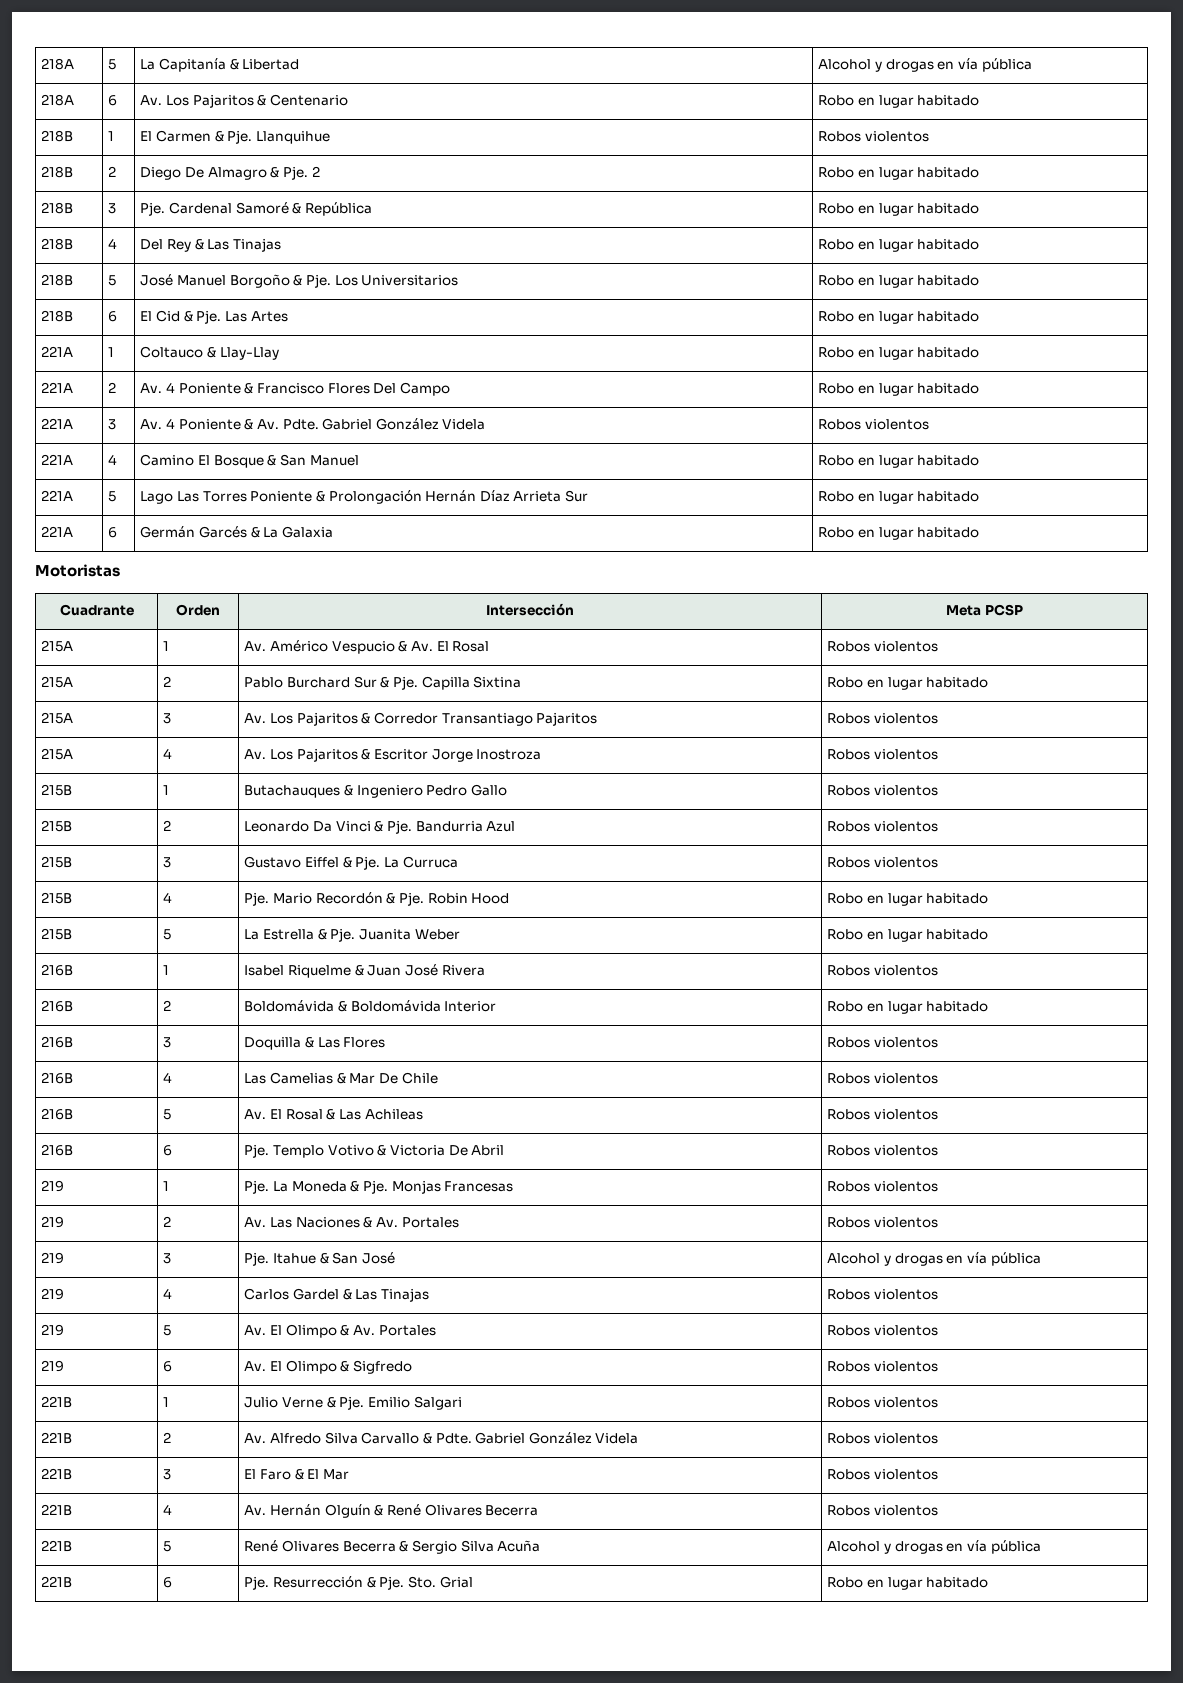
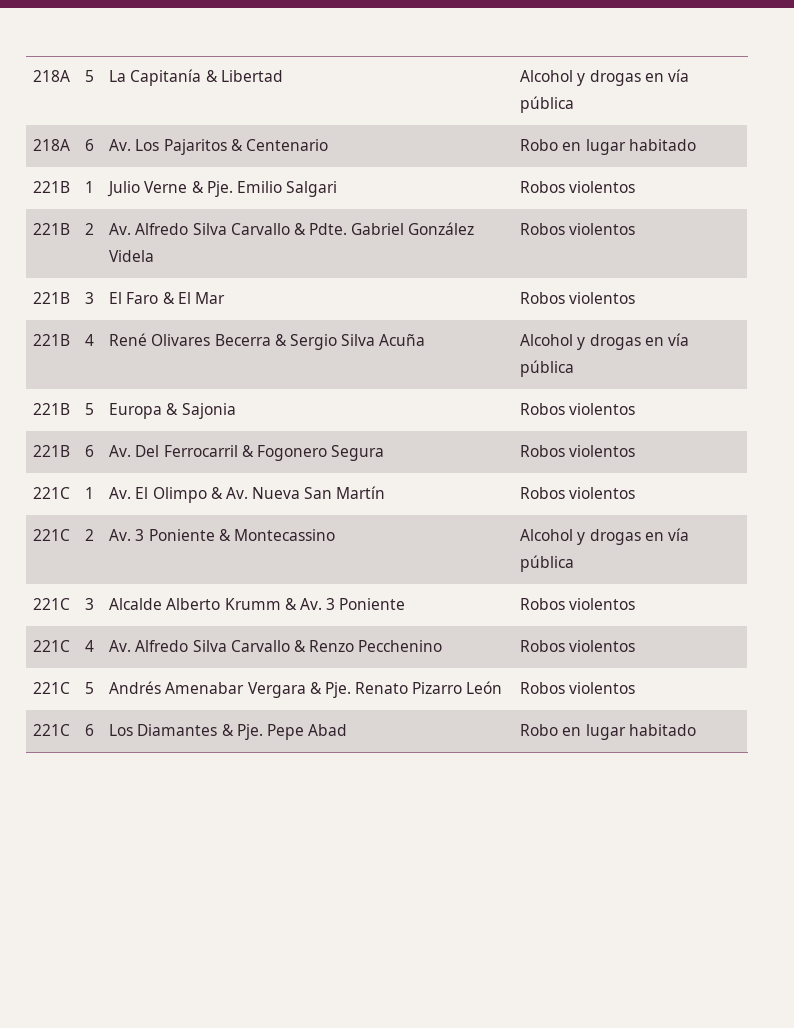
[41,130,74,142] [108,131,115,141] [140,130,330,144] [818,131,929,142] [41,166,74,178] [108,166,117,177] [140,166,320,180] [818,167,980,180] [41,202,74,214] [108,203,117,214] [140,202,372,216] [818,203,980,216] [41,238,74,250] [108,238,118,249] [140,238,281,252] [818,239,980,252] [41,274,74,286] [108,275,117,286] [140,274,459,288] [818,275,980,288] [41,310,74,322] [108,311,118,322] [140,310,288,324] [818,311,980,324] [41,346,74,357] [108,347,115,357] [140,346,279,360] [818,347,980,360] [41,382,74,393] [108,382,117,393] [140,382,450,396] [818,383,980,396] [41,418,74,429] [108,419,117,430] [140,418,486,430] [818,419,929,430] [41,454,74,465] [108,454,118,465] [140,454,359,468] [818,455,980,468] [41,490,74,501] [108,491,117,502] [140,490,589,504] [818,491,980,504] [41,526,74,537] [108,527,118,538] [140,526,333,538] [818,527,980,540] [35,564,120,577] [59,604,134,616] [176,604,220,616] [486,603,574,616] [946,604,1023,616] [41,640,74,652] [163,641,170,651] [244,640,490,654] [827,641,938,652] [41,676,74,688] [163,676,172,687] [244,676,522,690] [827,677,989,690] [41,712,74,724] [163,713,172,724] [244,712,598,726] [827,713,938,724] [41,748,74,760] [163,748,173,759] [244,748,542,762] [827,749,938,760] [41,784,73,796] [163,785,170,795] [244,784,507,798] [827,785,938,796] [41,820,73,832] [163,820,172,831] [244,820,516,834] [827,821,938,832] [41,856,73,868] [163,857,172,868] [244,856,458,870] [827,857,938,868] [41,892,73,904] [163,892,173,903] [244,892,510,906] [827,893,989,906] [41,928,73,940] [163,929,172,940] [244,928,460,942] [827,929,989,942] [41,964,74,976] [163,965,170,975] [244,964,485,978] [827,965,938,976] [41,1000,74,1012] [163,1000,172,1011] [244,1000,497,1012] [827,1001,989,1014] [41,1036,74,1048] [163,1037,172,1048] [244,1037,386,1050] [827,1037,938,1048] [41,1072,74,1084] [163,1072,173,1083] [244,1072,438,1084] [827,1073,938,1084] [41,1108,74,1120] [163,1109,172,1120] [244,1109,423,1120] [827,1109,938,1120] [41,1144,74,1156] [163,1145,173,1156] [244,1144,505,1158] [827,1145,938,1156] [41,1180,65,1192] [163,1181,170,1191] [244,1180,514,1194] [827,1181,938,1192] [41,1216,65,1228] [163,1216,172,1227] [244,1217,459,1228] [827,1217,938,1228] [41,1252,65,1264] [163,1253,172,1264] [244,1252,395,1266] [827,1252,1041,1266] [41,1288,65,1300] [163,1288,173,1299] [244,1288,429,1302] [827,1289,938,1300] [41,1324,65,1336] [163,1325,172,1336] [244,1324,436,1338] [827,1325,938,1336] [41,1360,65,1372] [163,1361,173,1372] [244,1360,412,1374] [827,1361,938,1372] // 218B | 1 | El Carmen & Pje. Llanquihue | Robos violentos // 218B | 2 | Diego De Almagro & Pje. 2 | Robo en lugar habitado // 218B | 3 | Pje. Cardenal Samoré & República | Robo en lugar habitado // 218B | 4 | Del Rey & Las Tinajas | Robo en lugar habitado // 218B | 5 | José Manuel Borgoño & Pje. Los Universitarios | Robo en lugar habitado // 218B | 6 | El Cid & Pje. Las Artes | Robo en lugar habitado // 221A | 1 | Coltauco & Llay-Llay | Robo en lugar habitado // 221A | 2 | Av. 4 Poniente & Francisco Flores Del Campo | Robo en lugar habitado // 221A | 3 | Av. 4 Poniente & Av. Pdte. Gabriel González Videla | Robos violentos // 221A | 4 | Camino El Bosque & San Manuel | Robo en lugar habitado // 221A | 5 | Lago Las Torres Poniente & Prolongación Hernán Díaz Arrieta Sur | Robo en lugar habitado // 221A | 6 | Germán Garcés & La Galaxia | Robo en lugar habitado // Motoristas // Cuadrante | Orden | Intersección | Meta PCSP // 215A | 1 | Av. Américo Vespucio & Av. El Rosal | Robos violentos // 215A | 2 | Pablo Burchard Sur & Pje. Capilla Sixtina | Robo en lugar habitado // 215A | 3 | Av. Los Pajaritos & Corredor Transantiago Pajaritos | Robos violentos // 215A | 4 | Av. Los Pajaritos & Escritor Jorge Inostroza | Robos violentos // 215B | 1 | Butachauques & Ingeniero Pedro Gallo | Robos violentos // 215B | 2 | Leonardo Da Vinci & Pje. Bandurria Azul | Robos violentos // 215B | 3 | Gustavo Eiffel & Pje. La Curruca | Robos violentos // 215B | 4 | Pje. Mario Recordón & Pje. Robin Hood | Robo en lugar habitado // 215B | 5 | La Estrella & Pje. Juanita Weber | Robo en lugar habitado // 216B | 1 | Isabel Riquelme & Juan José Rivera | Robos violentos // 216B | 2 | Boldomávida & Boldomávida Interior | Robo en lugar habitado // 216B | 3 | Doquilla & Las Flores | Robos violentos // 216B | 4 | Las Camelias & Mar De Chile | Robos violentos // 216B | 5 | Av. El Rosal & Las Achileas | Robos violentos // 216B | 6 | Pje. Templo Votivo & Victoria De Abril | Robos violentos // 219 | 1 | Pje. La Moneda & Pje. Monjas Francesas | Robos violentos // 219 | 2 | Av. Las Naciones & Av. Portales | Robos violentos // 219 | 3 | Pje. Itahue & San José | Alcohol y drogas en vía pública // 219 | 4 | Carlos Gardel & Las Tinajas | Robos violentos // 219 | 5 | Av. El Olimpo & Av. Portales | Robos violentos // 219 | 6 | Av. El Olimpo & Sigfredo | Robos violentos -> (696, 145) none
[244,1504,539,1518] [827,1505,938,1516] [41,1540,73,1552] [163,1541,172,1552] | Av. Hernán Olguín & René Olivares Becerra | Robos violentos // 221B | 5 -> (95, 340) none
[163,1577,173,1588] [244,1576,473,1590] 6 | Pje. Resurrección & Pje. Sto. Grial -> [85,403,95,415] [109,403,236,419] [520,403,636,415] [33,445,71,457] [85,445,95,457] [109,445,385,461] [520,445,636,457] [33,487,71,499] [85,487,95,499] [109,486,386,503] [520,487,636,499] [33,529,71,541] [85,529,95,541] [109,529,335,541] [520,528,689,545] [520,555,575,572] [33,598,71,610] [85,598,95,610] [109,598,406,610] [520,598,636,610] [33,640,71,652] [85,640,95,652] [109,640,443,652] [520,640,636,652] [33,682,71,694] [85,682,95,694] [109,681,503,698] [520,682,636,694] [33,724,71,736] [85,724,95,736] [109,724,348,740] 5 | Europa & Sajonia | Robos violentos // 221B | 6 | Av. Del Ferrocarril & Fogonero Segura | Robos violentos // 221C | 1 | Av. El Olimpo & Av. Nueva San Martín | Robos violentos // 221C | 2 | Av. 3 Poniente & Montecassino | Alcohol y drogas en vía pública // 221C | 3 | Alcalde Alberto Krumm & Av. 3 Poniente | Robos violentos // 221C | 4 | Av. Alfredo Silva Carvallo & Renzo Pecchenino | Robos violentos // 221C | 5 | Andrés Amenabar Vergara & Pje. Renato Pizarro León | Robos violentos // 221C | 6 | Los Diamantes & Pje. Pepe Abad

